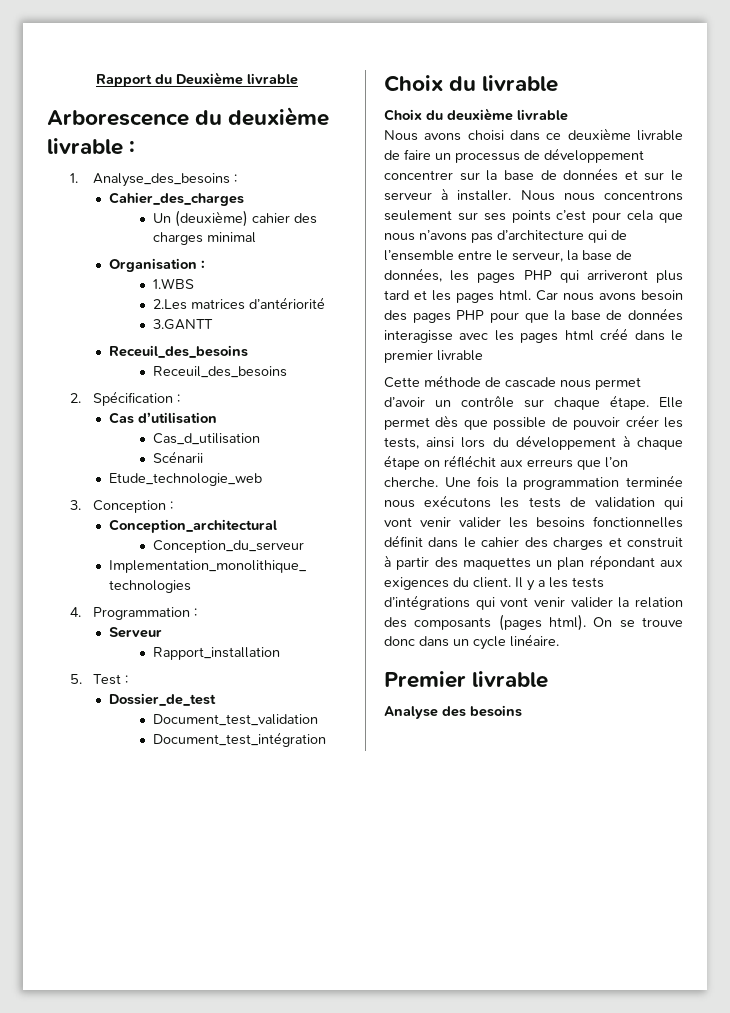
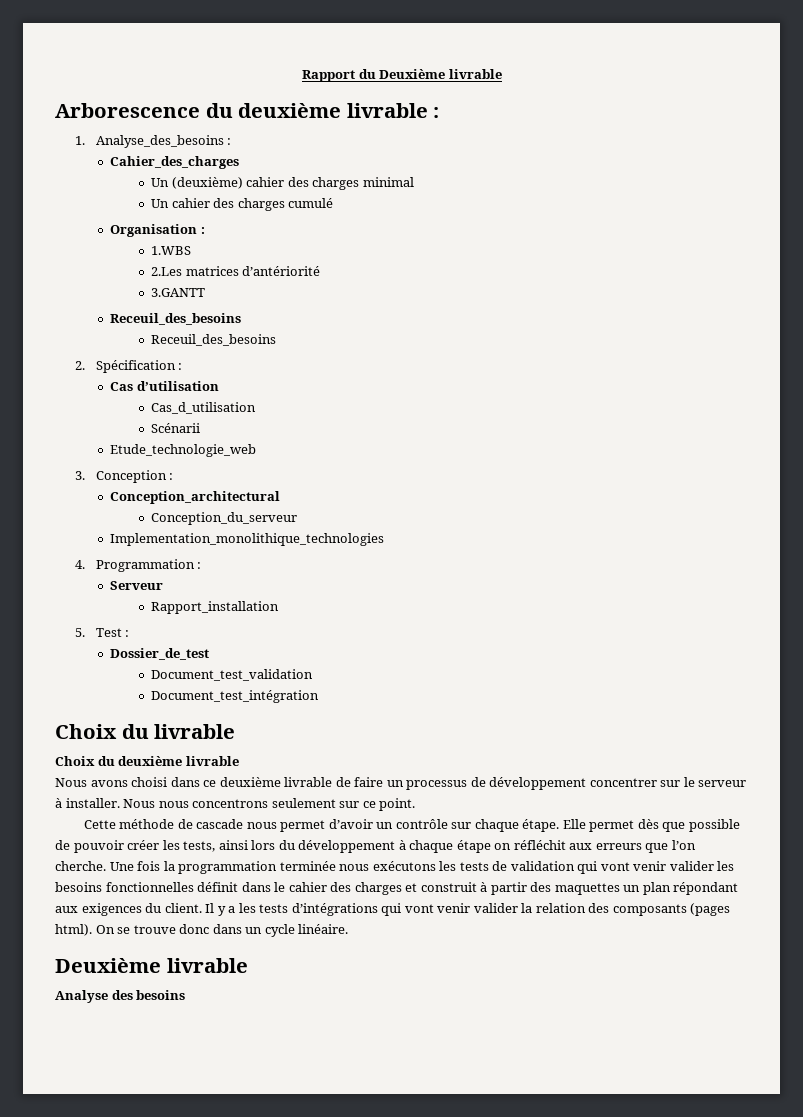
(256, 237) none -> [150,198,334,211] // Un cahier des charges cumulé
[486,168,665,181] la base de données et sur -> (681, 783) none
[483,210,683,223] [384,230,627,243] [384,250,632,262] [384,268,683,283] [384,290,683,303] [384,308,683,323] [384,328,683,343] [384,350,483,363] ses points c’est pour cela que nous n’avons pas d’architecture qui de l’ensemble entre le serveur, la base de données, les pages PHP qui arriveront plus tard et les pages html. Car nous avons besoin des pages PHP pour que la base de données interagisse avec les pages html créé dans le premier livrable -> [362,798,416,811] ce point.
[384,671,466,688] Premier -> [55,958,161,973] Deuxième

